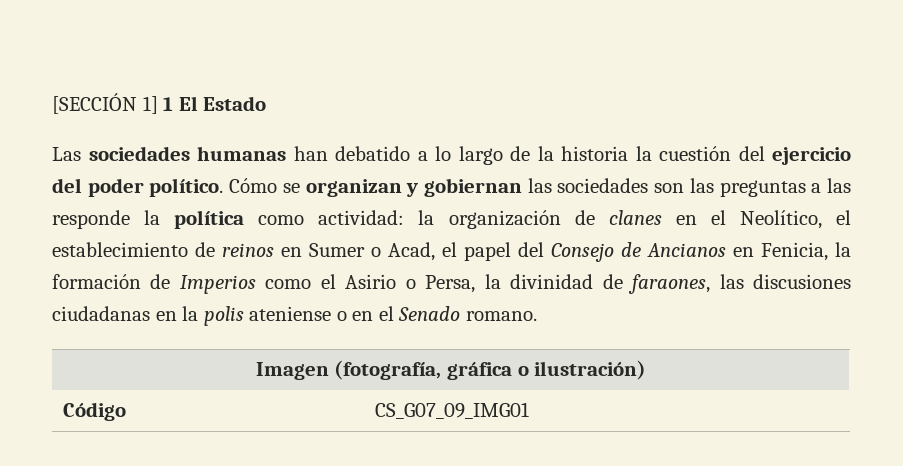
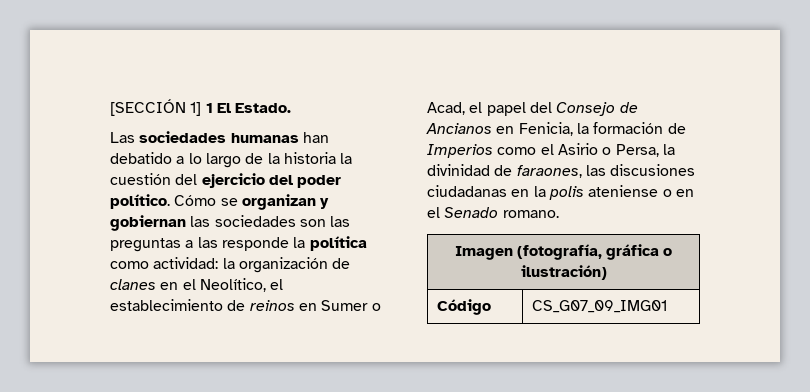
[203,96,267,111] Estado -> [235,103,292,113] Estado.

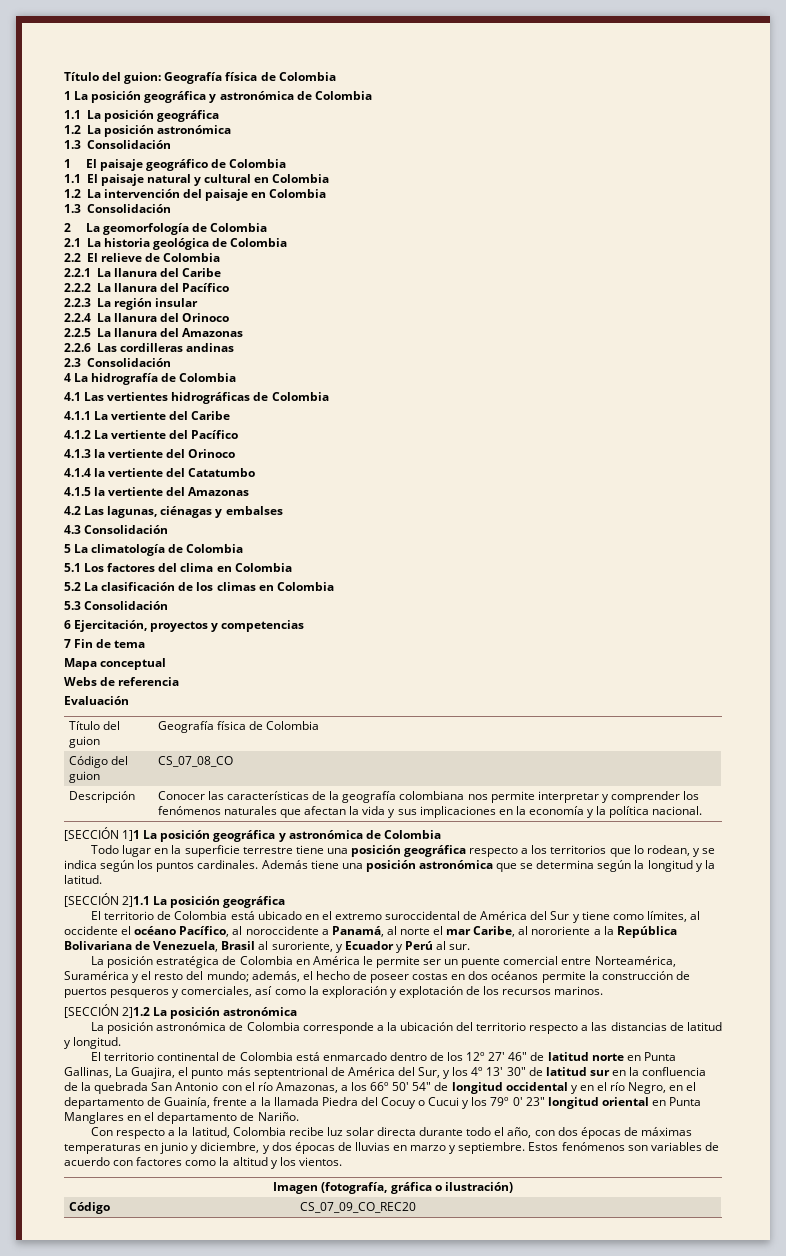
[110,99,292,116] [110,131,329,143] [110,152,353,168] [110,173,342,188] [110,194,330,210] [110,215,351,231] [110,236,367,252] [110,257,351,273] [110,278,284,292] [110,299,381,311] [427,102,638,116] [426,122,686,136] [427,143,675,158] [427,164,696,178] [427,185,694,200] [427,207,559,218] [SECCIÓN 1] 1 El Estado. // Las sociedades humanas han debatido a lo largo de la historia la cuestión del ejercicio del poder político. Cómo se organizan y gobiernan las sociedades son las preguntas a las responde la política como actividad: la organización de clanes en el Neolítico, el establecimiento de reinos en Sumer o Acad, el papel del Consejo de Ancianos en Fenicia, la formación de Imperios como el Asirio o Persa, la divinidad de faraones, las discusiones ciudadanas en la polis ateniense o en el Senado romano. -> [64,72,336,84] [64,91,372,103] [64,110,219,122] [64,125,231,137] [64,140,171,149] [64,159,287,171] [64,174,330,186] [64,189,327,201] [64,204,171,213] [64,223,267,235] [64,238,288,250] [64,253,221,262] [64,268,222,277] [64,283,230,292] [64,298,198,310] [64,313,230,322] [64,328,244,337] [64,343,234,352] [64,358,171,367] [64,373,237,385] [64,392,329,404] [64,411,231,420] [64,430,239,439] [64,449,236,458] [64,468,256,477] [64,487,250,496] [64,506,283,518] [64,525,169,534] [64,544,244,556] [64,563,292,572] [64,582,334,591] [64,601,169,610] [64,620,305,632] [64,639,146,648] [64,658,167,670] [64,677,180,686] [64,696,129,705] [68,721,120,730] [68,736,100,748] [157,721,320,733] [68,756,128,768] [68,771,100,783] [157,756,233,767] [68,791,135,803] [157,791,700,803] [157,806,703,818] [64,827,441,842] [91,845,715,857] [64,860,715,872] [64,875,102,884] [64,893,286,908] [91,911,700,923] [64,926,677,938] [64,941,471,953] [91,956,676,968] [64,971,690,983] [64,986,604,998] [64,1004,298,1019] [91,1022,722,1034] [64,1037,122,1049] [91,1052,676,1061] [64,1067,707,1079] [64,1082,697,1094] [64,1097,702,1109] [64,1112,299,1124] [91,1127,692,1139] [64,1142,719,1154] [64,1157,342,1169] Título del guion: Geografía física de Colombia // 1 La posición geográfica y astronómica de Colombia // 1.1 La posición geográfica // 1.2 La posición astronómica // 1.3 Consolidación // 1 El paisaje geográfico de Colombia // 1.1 El paisaje natural y cultural en Colombia // 1.2 La intervención del paisaje en Colombia // 1.3 Consolidación // 2 La geomorfología de Colombia // 2.1 La historia geológica de Colombia // 2.2 El relieve de Colombia // 2.2.1 La llanura del Caribe // 2.2.2 La llanura del Pacífico // 2.2.3 La región insular // 2.2.4 La llanura del Orinoco // 2.2.5 La llanura del Amazonas // 2.2.6 Las cordilleras andinas // 2.3 Consolidación // 4 La hidrografía de Colombia // 4.1 Las vertientes hidrográficas de Colombia // 4.1.1 La vertiente del Caribe // 4.1.2 La vertiente del Pacífico // 4.1.3 la vertiente del Orinoco // 4.1.4 la vertiente del Catatumbo // 4.1.5 la vertiente del Amazonas // 4.2 Las lagunas, ciénagas y embalses // 4.3 Consolidación // 5 La climatología de Colombia // 5.1 Los factores del clima en Colombia // 5.2 La clasificación de los climas en Colombia // 5.3 Consolidación // 6 Ejercitación, proyectos y competencias // 7 Fin de tema // Mapa conceptual // Webs de referencia // Evaluación // Título del guion | Geografía física de Colombia // Código del guion | CS_07_08_CO // Descripción | Conocer las características de la geografía colombiana nos permite interpretar y comprender los fenómenos naturales que afectan la vida y sus implicaciones en la economía y la política nacional. // [SECCIÓN 1]1 La posición geográfica y astronómica de Colombia // Todo lugar en la superficie terrestre tiene una posición geográfica respecto a los territorios que lo rodean, y se indica según los puntos cardinales. Además tiene una posición astronómica que se determina según la longitud y la latitud. // [SECCIÓN 2]1.1 La posición geográfica // El territorio de Colombia está ubicado en el extremo suroccidental de América del Sur y tiene como límites, al occidente el océano Pacífico, al noroccidente a Panamá, al norte el mar Caribe, al nororiente a la República Bolivariana de Venezuela, Brasil al suroriente, y Ecuador y Perú al sur. // La posición estratégica de Colombia en América le permite ser un puente comercial entre Norteamérica, Suramérica y el resto del mundo; además, el hecho de poseer costas en dos océanos permite la construcción de puertos pesqueros y comerciales, así como la exploración y explotación de los recursos marinos. // [SECCIÓN 2]1.2 La posición astronómica // La posición astronómica de Colombia corresponde a la ubicación del territorio respecto a las distancias de latitud y longitud. // El territorio continental de Colombia está enmarcado dentro de los 12º 27' 46" de latitud norte en Punta Gallinas, La Guajira, el punto más septentrional de América del Sur, y los 4º 13' 30" de latitud sur en la confluencia de la quebrada San Antonio con el río Amazonas, a los 66º 50' 54" de longitud occidental y en el río Negro, en el departamento de Guainía, frente a la llamada Piedra del Cocuy o Cucui y los 79º 0' 23" longitud oriental en Punta Manglares en el departamento de Nariño. // Con respecto a la latitud, Colombia recibe luz solar directa durante todo el año, con dos épocas de máximas temperaturas en junio y diciembre, y dos épocas de lluvias en marzo y septiembre. Estos fenómenos son variables de acuerdo con factores como la altitud y los vientos.
[531,300,667,313] CS_G07_09_IMG01 -> [299,1202,416,1213] CS_07_09_CO_REC20

